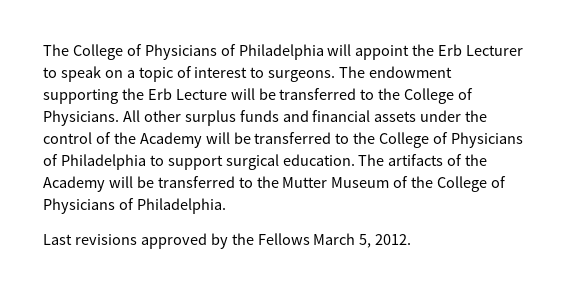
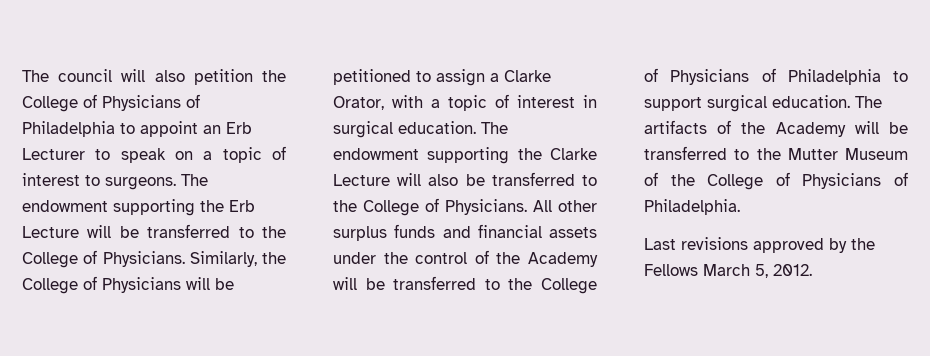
[43,44,435,60] The College of Physicians of Philadelphia will appoint the -> [22,69,286,85] [22,94,200,112] [22,121,221,137] The council will also petition the College of Physicians of Philadelphia to appoint an
(119, 118) none -> [189,251,286,267] [22,276,234,294] [333,69,551,86] [333,94,597,111] [333,121,508,138] [333,147,597,164] [333,172,597,186] [333,198,527,216] Similarly, the College of Physicians will be petitioned to assign a Clarke Orator, with a topic of interest in surgical education. The endowment supporting the Clarke Lecture will also be transferred to the College of Physicians.

